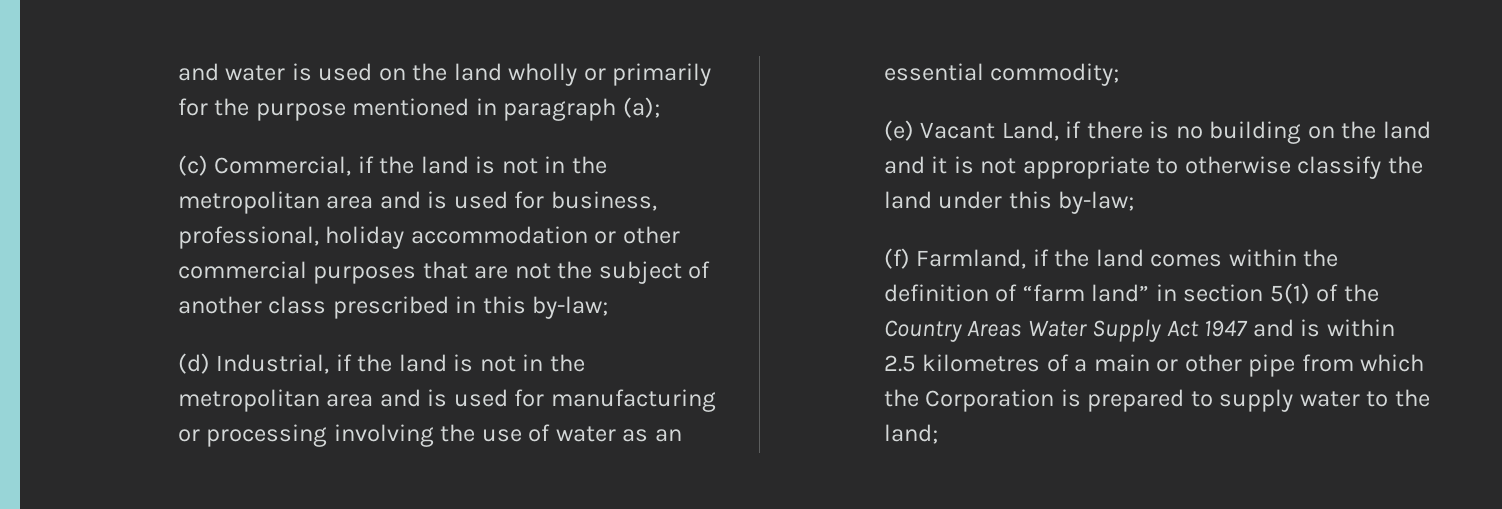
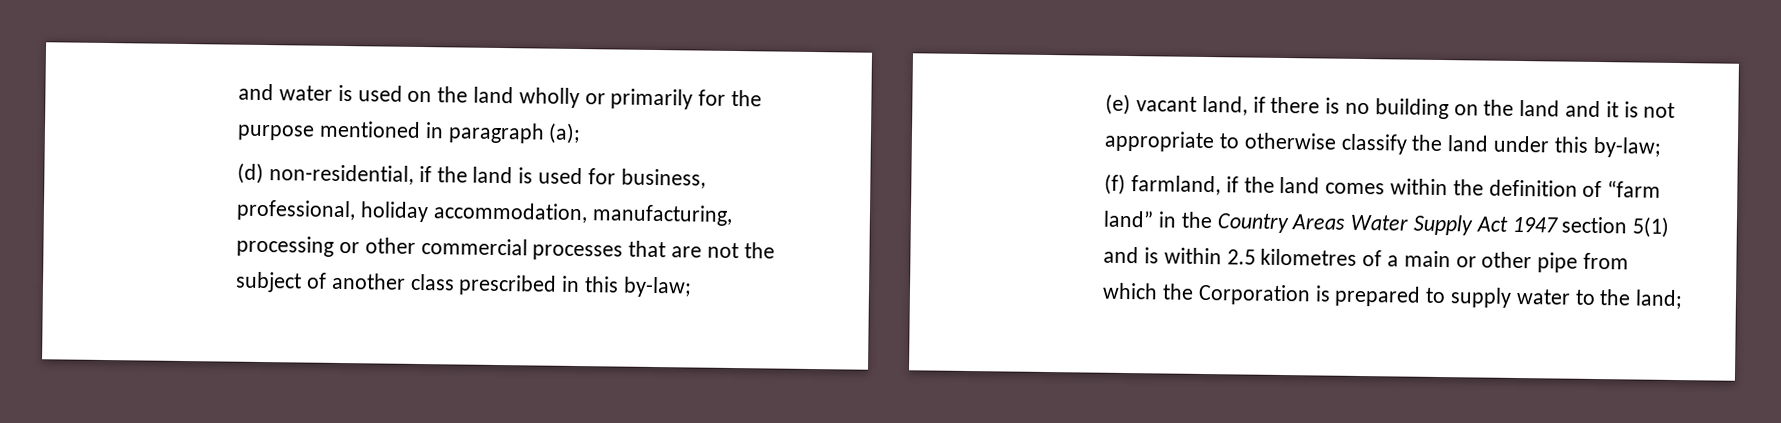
[177,155,607,176] [177,191,448,214] (c) Commercial, if the land is not in the metropolitan area and is -> [237,162,534,185] (d) non-residential, if the land is
[410,226,588,244] accommodation -> [432,202,733,226] [236,235,335,257] accommodation, manufacturing, processing
[313,266,417,284] purposes -> [532,244,624,261] processes
[177,353,585,374] [177,389,716,412] [177,424,682,447] [883,63,1120,86] // (d) Industrial, if the land is not in the metropolitan area and is used for manufacturing or processing involving the use of water as an essential commodity; -> (692, 287) none
[920,121,1059,141] Vacant Land, -> [1135,95,1248,116] vacant land,
[916,249,1027,269] Farmland, -> [1130,175,1221,196] farmland,
[1183,283,1339,304] section 5(1) of -> (1177, 219) none
(1249, 328) none -> [1561,216,1670,238] section 5(1)

